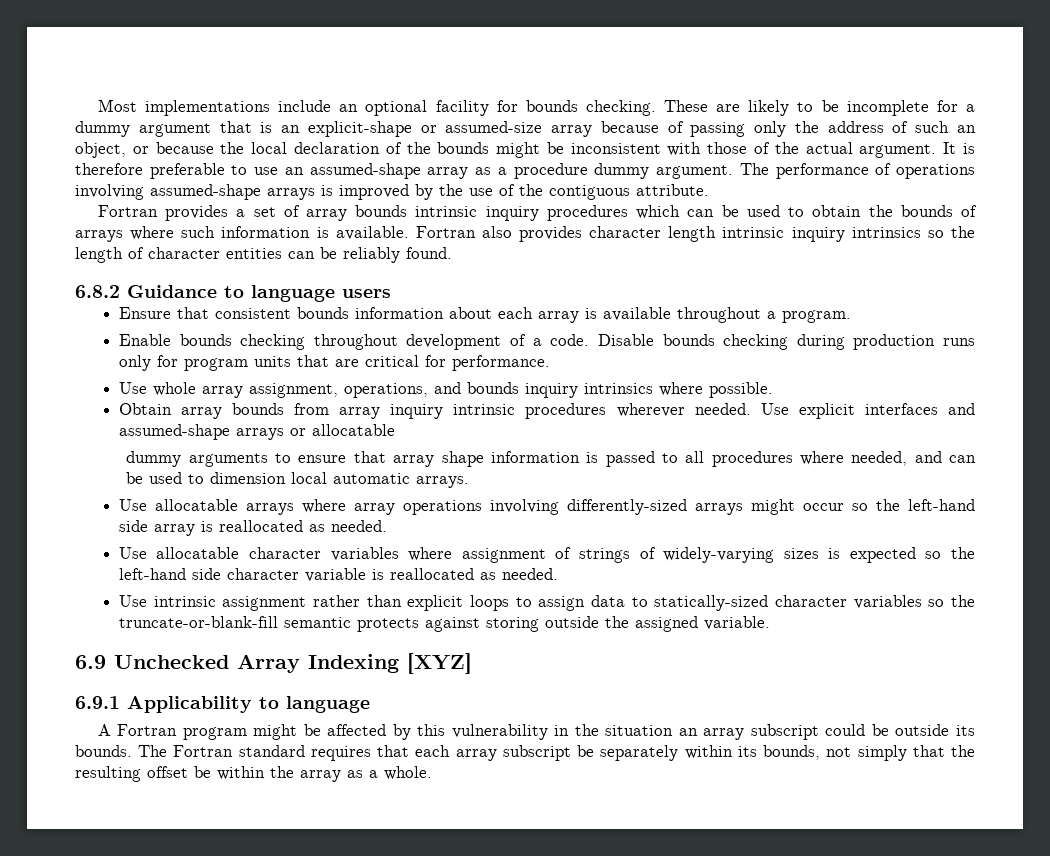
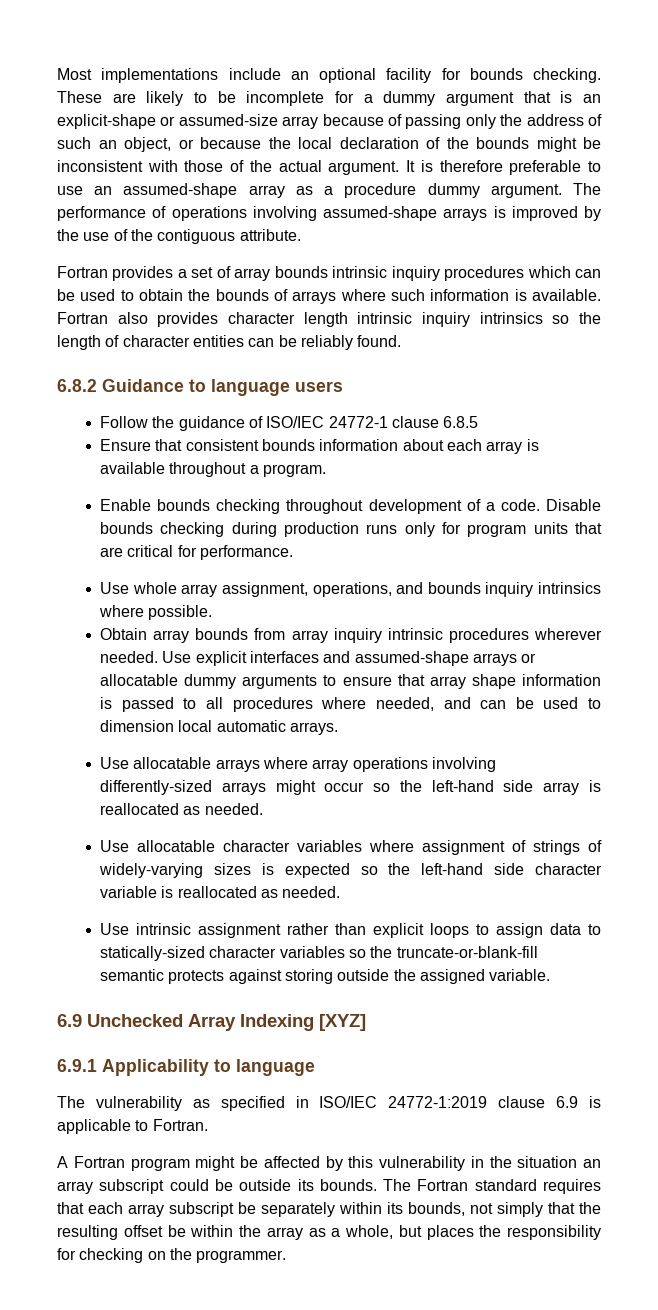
(391, 293) none -> [100,416,479,431] // Follow the guidance of ISO/IEC 24772-1 clause 6.8.5
(395, 430) // -> (179, 680) none
(370, 704) none -> [57,1096,602,1111] [57,1119,208,1134] // The vulnerability as specified in ISO/IEC 24772-1:2019 clause 6.9 is applicable to Fortran.
[384,766,432,780] whole. -> [345,1225,601,1240] [57,1248,287,1263] whole, but places the responsibility for checking on the programmer.

